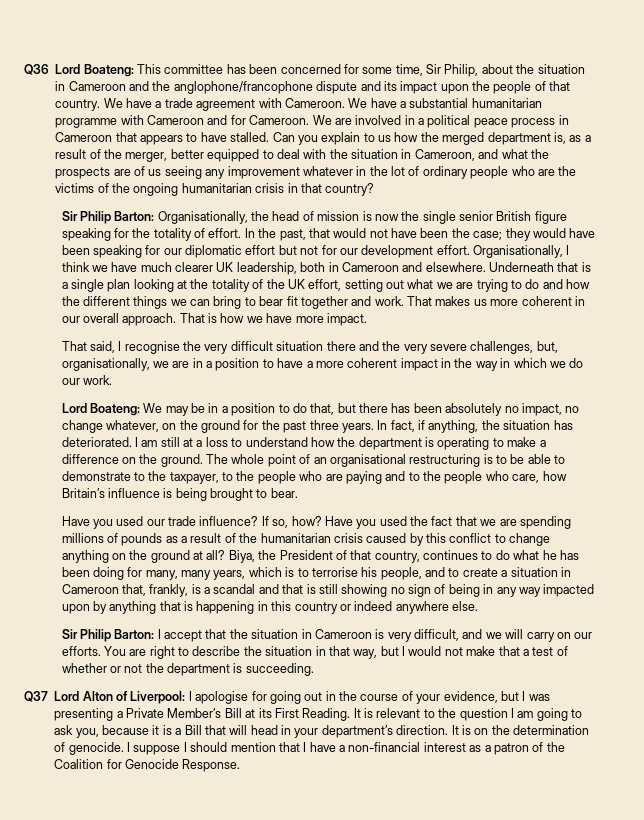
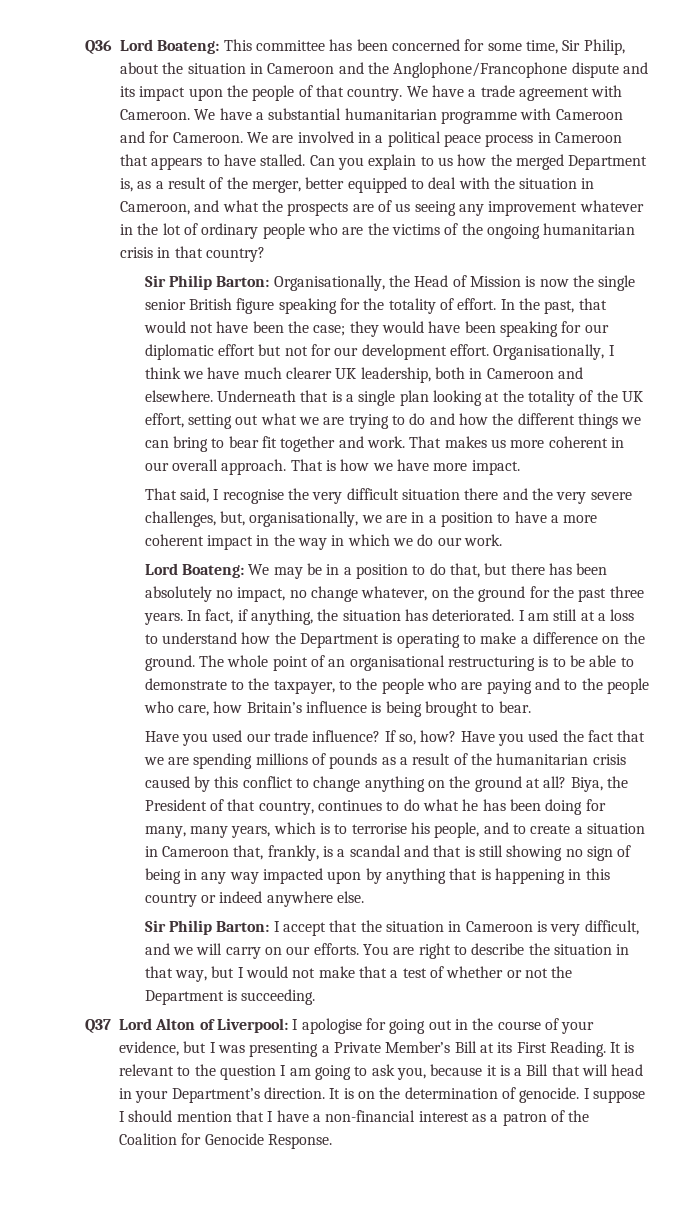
[173,81,313,94] anglophone/francophone -> [393,62,568,78] Anglophone/Francophone
[487,132,551,145] department -> [568,155,648,170] Department
[272,211,360,221] head of mission -> [414,275,521,287] Head of Mission
[358,437,422,450] department -> [299,633,379,648] Department
[167,663,231,676] department -> [144,990,224,1005] Department
[321,725,393,738] department’s -> [171,1088,260,1103] Department’s

